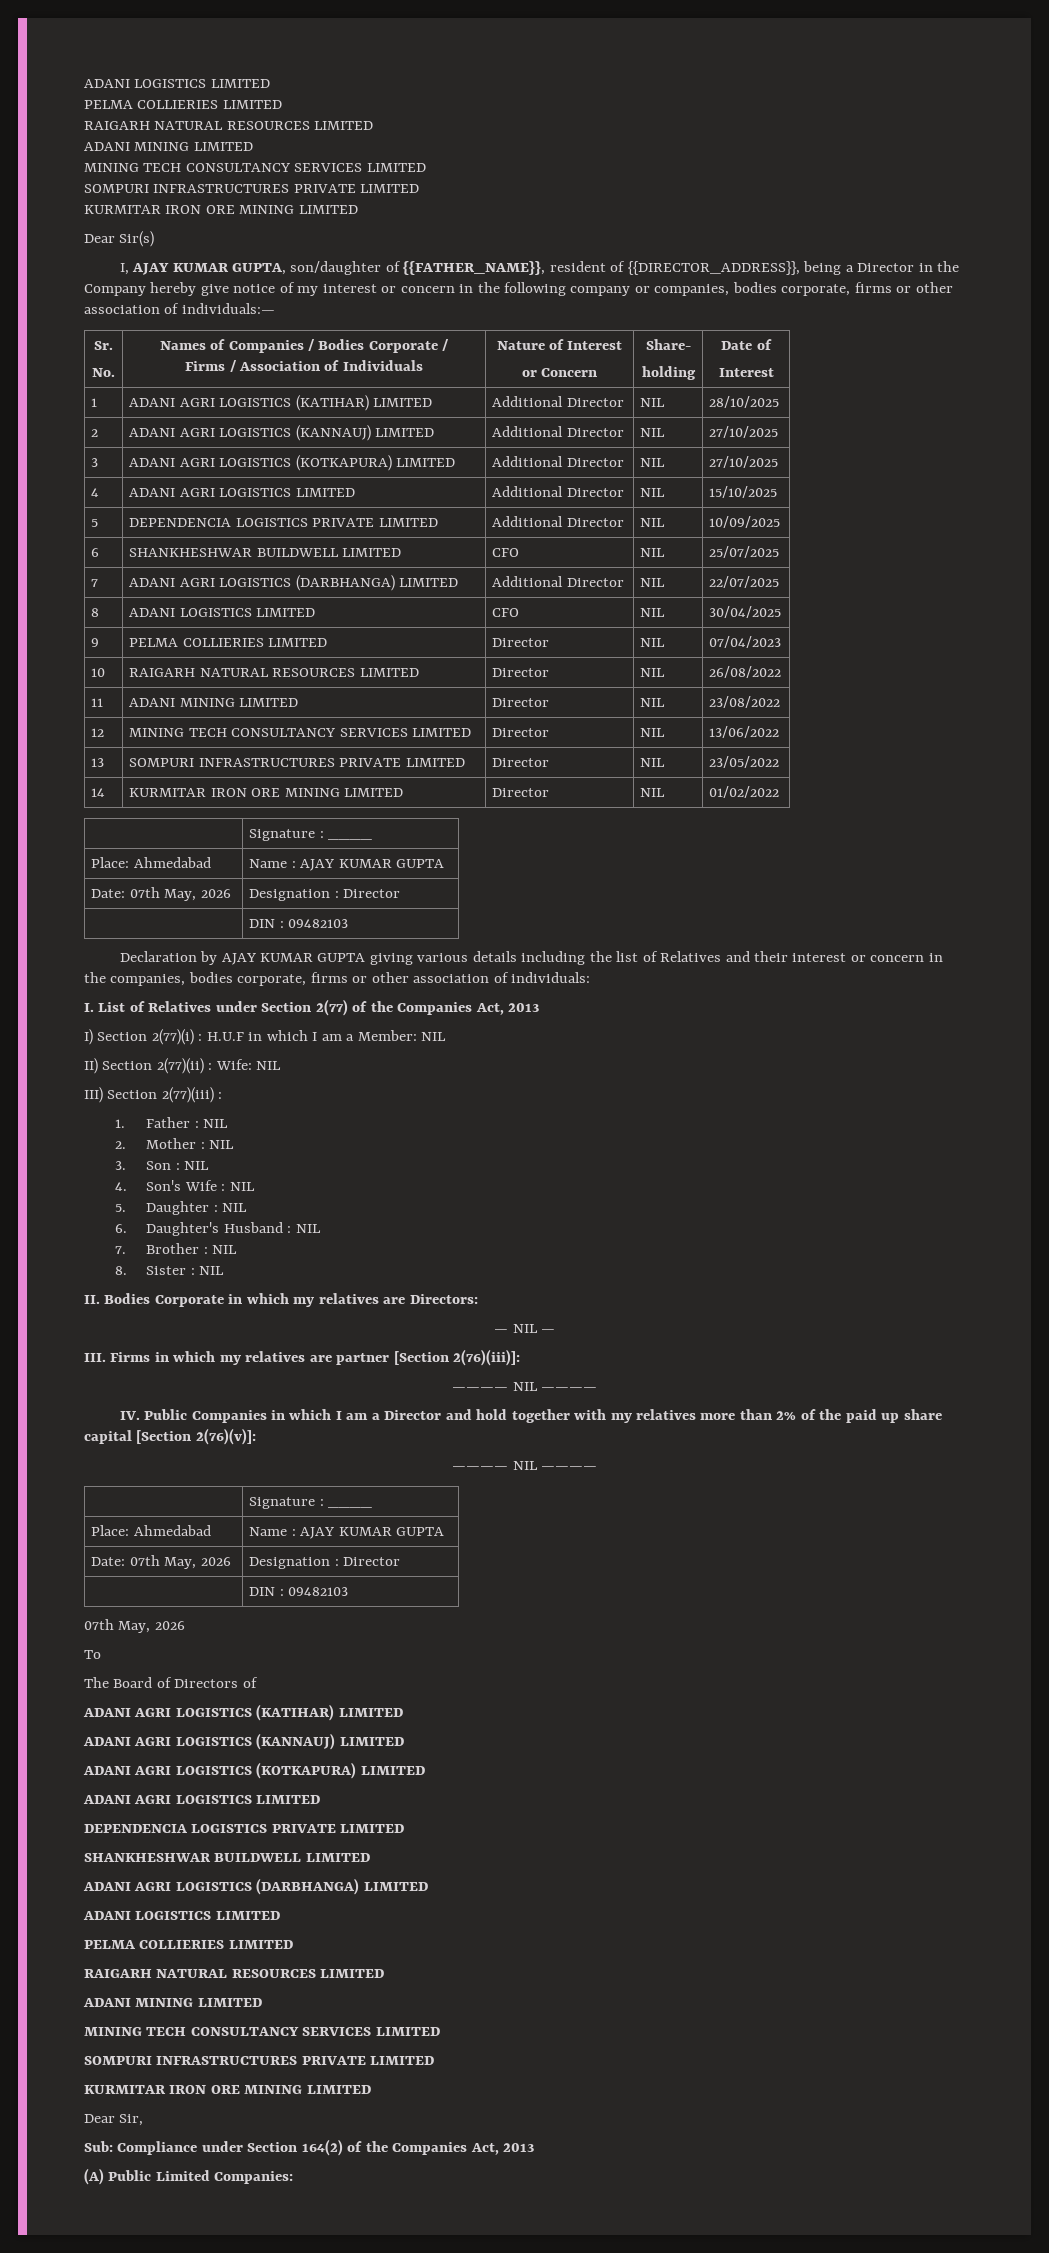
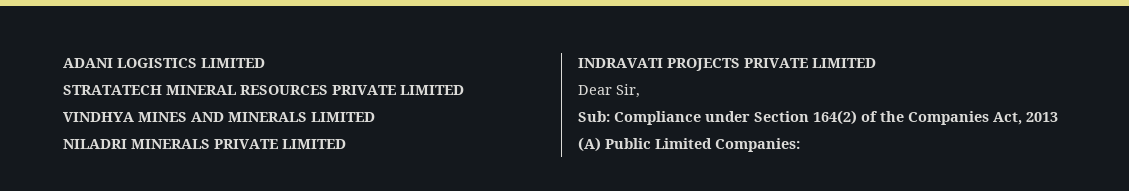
[84,79,270,88] [84,100,282,109] [84,121,374,130] [84,142,253,151] [84,163,426,172] [84,184,420,193] [84,205,358,214] [84,231,155,247] [119,261,959,275] [84,282,953,296] [84,303,275,314] [94,341,113,350] [92,368,115,377] [159,339,450,353] [185,360,423,372] [496,339,623,350] [521,368,598,377] [645,339,691,350] [641,366,696,380] [721,339,772,350] [718,368,774,377] [91,398,98,407] [129,395,433,411] [492,396,624,407] [640,398,666,407] [709,396,780,408] [91,429,99,437] [129,425,435,441] [492,426,624,437] [640,428,666,437] [709,426,779,438] [91,458,99,467] [129,455,456,471] [492,456,624,467] [640,458,666,467] [709,456,779,468] [91,488,100,497] [129,488,355,497] [492,486,624,497] [640,488,666,497] [709,486,778,498] [91,519,99,527] [129,518,438,527] [492,516,624,527] [640,518,666,527] [709,516,781,528] [91,548,100,557] [129,548,402,557] [492,548,520,557] [640,548,666,557] [709,546,780,558] [91,579,99,587] [129,575,459,591] [492,576,624,587] [640,578,666,587] [709,576,780,588] [91,608,100,617] [129,608,316,617] [492,608,520,617] [640,608,666,617] [709,606,782,618] [91,638,100,647] [129,638,328,647] [492,638,550,647] [640,638,666,647] [709,636,782,648] [91,668,106,677] [129,668,419,677] [492,668,550,677] [640,668,666,677] [709,666,782,678] [91,698,104,707] [129,698,299,707] [492,698,550,707] [640,698,666,707] [709,696,781,708] [91,728,105,737] [129,728,472,737] [492,728,550,737] [640,728,666,737] [709,726,780,738] [91,758,105,767] [129,758,465,767] [492,758,550,767] [640,758,666,767] [709,756,780,768] [91,788,106,797] [129,788,404,797] [492,788,550,797] [640,788,666,797] [709,786,780,798] [249,829,324,841] [328,838,373,840] [91,857,211,868] [249,859,445,871] [91,887,231,901] [249,889,401,901] [249,919,349,928] [119,951,943,965] [84,972,591,986] [84,999,540,1016] [84,1029,447,1045] [84,1058,282,1074] [84,1087,223,1103] [115,1117,229,1128] [115,1138,235,1149] [115,1161,210,1170] [115,1180,255,1191] [115,1201,248,1215] [115,1222,321,1236] [115,1243,238,1254] [115,1266,225,1275] [84,1293,478,1307] [494,1324,555,1333] [84,1349,521,1366] [452,1382,597,1391] [119,1409,942,1423] [84,1428,256,1445] [452,1461,597,1470] [249,1497,324,1509] [328,1506,373,1508] [91,1525,211,1536] [249,1527,445,1539] [91,1555,231,1569] [249,1557,401,1569] [249,1587,349,1596] [84,1619,185,1633] [84,1650,101,1659] [84,1677,258,1688] [83,1704,403,1721] [83,1733,404,1750] [83,1762,425,1779] [83,1795,321,1804] [84,1824,405,1833] [84,1853,370,1862] [83,1878,428,1895] [83,1911,280,1920] [84,1940,293,1949] [84,1969,385,1978] [83,1998,262,2007] [84,2027,440,2036] [84,2056,435,2065] [84,2085,303,2094] ADANI LOGISTICS LIMITED // PELMA COLLIERIES LIMITED // RAIGARH NATURAL RESOURCES LIMITED // ADANI MINING LIMITED // MINING TECH CONSULTANCY SERVICES LIMITED // SOMPURI INFRASTRUCTURES PRIVATE LIMITED // KURMITAR IRON ORE MINING LIMITED // Dear Sir(s) // I, AJAY KUMAR GUPTA, son/daughter of {{FATHER_NAME}}, resident of {{DIRECTOR_ADDRESS}}, being a Director in the Company hereby give notice of my interest or concern in the following company or companies, bodies corporate, firms or other association of individuals:— // Sr. // No. | Names of Companies / Bodies Corporate / // Firms / Association of Individuals | Nature of Interest // or Concern | Share- // holding | Date of // Interest // 1 | ADANI AGRI LOGISTICS (KATIHAR) LIMITED | Additional Director | NIL | 28/10/2025 // 2 | ADANI AGRI LOGISTICS (KANNAUJ) LIMITED | Additional Director | NIL | 27/10/2025 // 3 | ADANI AGRI LOGISTICS (KOTKAPURA) LIMITED | Additional Director | NIL | 27/10/2025 // 4 | ADANI AGRI LOGISTICS LIMITED | Additional Director | NIL | 15/10/2025 // 5 | DEPENDENCIA LOGISTICS PRIVATE LIMITED | Additional Director | NIL | 10/09/2025 // 6 | SHANKHESHWAR BUILDWELL LIMITED | CFO | NIL | 25/07/2025 // 7 | ADANI AGRI LOGISTICS (DARBHANGA) LIMITED | Additional Director | NIL | 22/07/2025 // 8 | ADANI LOGISTICS LIMITED | CFO | NIL | 30/04/2025 // 9 | PELMA COLLIERIES LIMITED | Director | NIL | 07/04/2023 // 10 | RAIGARH NATURAL RESOURCES LIMITED | Director | NIL | 26/08/2022 // 11 | ADANI MINING LIMITED | Director | NIL | 23/08/2022 // 12 | MINING TECH CONSULTANCY SERVICES LIMITED | Director | NIL | 13/06/2022 // 13 | SOMPURI INFRASTRUCTURES PRIVATE LIMITED | Director | NIL | 23/05/2022 // 14 | KURMITAR IRON ORE MINING LIMITED | Director | NIL | 01/02/2022 // | Signature : ____ // Place: Ahmedabad | Name : AJAY KUMAR GUPTA // Date: 07th May, 2026 | Designation : Director // | DIN : 09482103 // Declaration by AJAY KUMAR GUPTA giving various details including the list of Relatives and their interest or concern in the companies, bodies corporate, firms or other association of individuals: // I. List of Relatives under Section 2(77) of the Companies Act, 2013 // I) Section 2(77)(i) : H.U.F in which I am a Member: NIL // II) Section 2(77)(ii) : Wife: NIL // III) Section 2(77)(iii) : // 1. Father : NIL // 2. Mother : NIL // 3. Son : NIL // 4. Son's Wife : NIL // 5. Daughter : NIL // 6. Daughter's Husband : NIL // 7. Brother : NIL // 8. Sister : NIL // II. Bodies Corporate in which my relatives are Directors: // — NIL — // III. Firms in which my relatives are partner [Section 2(76)(iii)]: // ———— NIL ———— // IV. Public Companies in which I am a Director and hold together with my relatives more than 2% of the paid up share capital [Section 2(76)(v)]: // ———— NIL ———— // | Signature : ____ // Place: Ahmedabad | Name : AJAY KUMAR GUPTA // Date: 07th May, 2026 | Designation : Director // | DIN : 09482103 // 07th May, 2026 // To // The Board of Directors of // ADANI AGRI LOGISTICS (KATIHAR) LIMITED // ADANI AGRI LOGISTICS (KANNAUJ) LIMITED // ADANI AGRI LOGISTICS (KOTKAPURA) LIMITED // ADANI AGRI LOGISTICS LIMITED // DEPENDENCIA LOGISTICS PRIVATE LIMITED // SHANKHESHWAR BUILDWELL LIMITED // ADANI AGRI LOGISTICS (DARBHANGA) LIMITED // ADANI LOGISTICS LIMITED // PELMA COLLIERIES LIMITED // RAIGARH NATURAL RESOURCES LIMITED // ADANI MINING LIMITED // MINING TECH CONSULTANCY SERVICES LIMITED // SOMPURI INFRASTRUCTURES PRIVATE LIMITED // KURMITAR IRON ORE MINING -> [63,58,265,68] [63,85,464,95] [63,112,375,122] [63,139,346,149] [578,58,808,71] ADANI LOGISTICS LIMITED // STRATATECH MINERAL RESOURCES PRIVATE LIMITED // VINDHYA MINES AND MINERALS LIMITED // NILADRI MINERALS PRIVATE LIMITED // INDRAVATI PROJECTS PRIVATE

